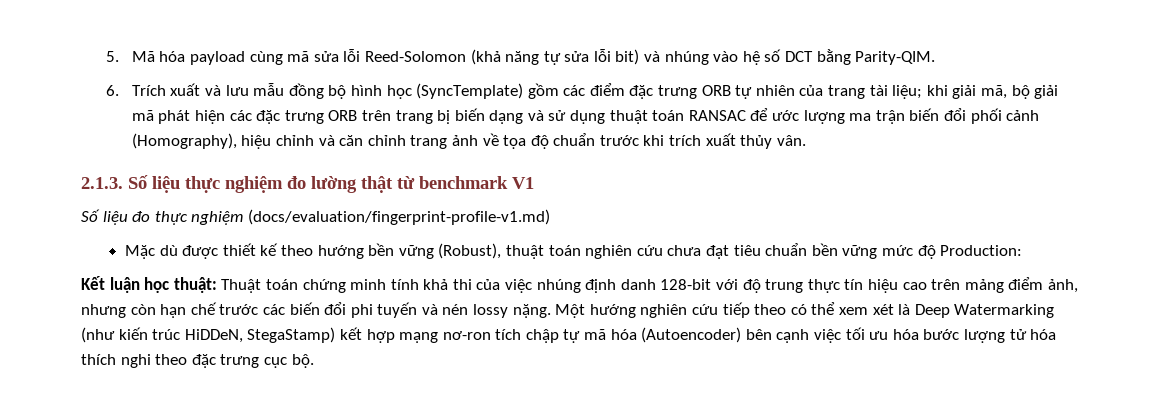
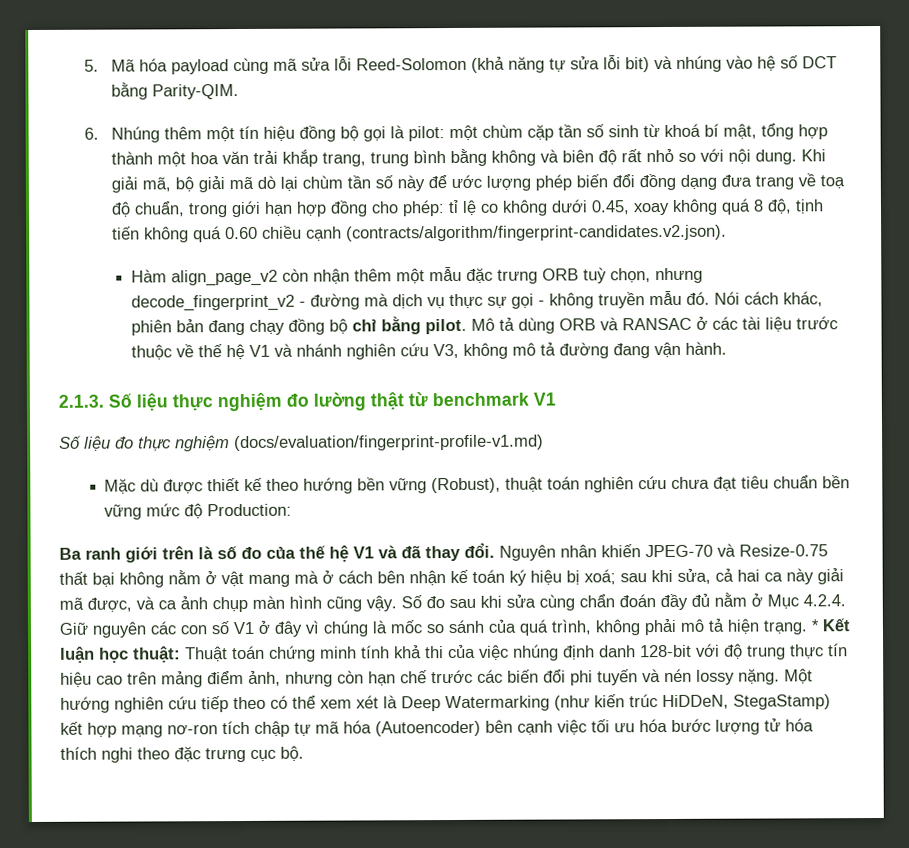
[131,83,948,99] Trích xuất và lưu mẫu đồng bộ hình học (SyncTemplate) gồm các điểm đặc trưng ORB tự nhiên của trang tài liệu; khi -> [111,123,829,143] [111,148,827,168] Nhúng thêm một tín hiệu đồng bộ gọi là pilot: một chùm cặp tần số sinh từ khoá bí mật, tổng hợp thành một hoa văn trải khắp trang, trung bình bằng không và biên độ rất nhỏ so với nội dung. Khi
[158,108,1040,124] [131,133,806,149] phát hiện các đặc trưng ORB trên trang bị biến dạng và sử dụng thuật toán RANSAC để ước lượng ma trận biến đổi phối cảnh (Homography), hiệu chỉnh và căn chỉnh trang ảnh về tọa độ chuẩn trước khi trích xuất thủy vân. -> [257,173,846,192] [111,198,825,218] [112,224,728,243] [130,266,703,287] [130,290,823,312] [130,316,838,336] [130,341,727,361] dò lại chùm tần số này để ước lượng phép biến đổi đồng dạng đưa trang về toạ độ chuẩn, trong giới hạn hợp đồng cho phép: tỉ lệ co không dưới 0.45, xoay không quá 8 độ, tịnh tiến không quá 0.60 chiều cạnh (contracts/algorithm/fingerprint-candidates.v2.json). // Hàm align_page_v2 còn nhận thêm một mẫu đặc trưng ORB tuỳ chọn, nhưng decode_fingerprint_v2 - đường mà dịch vụ thực sự gọi - không truyền mẫu đó. Nói cách khác, phiên bản đang chạy đồng bộ chỉ bằng pilot. Mô tả dùng ORB và RANSAC ở các tài liệu trước thuộc về thế hệ V1 và nhánh nghiên cứu V3, không mô tả đường đang vận hành.
(1023, 250) none -> [59,542,828,563] [59,568,844,588] [59,592,846,613] [59,618,819,638] Ba ranh giới trên là số đo của thế hệ V1 và đã thay đổi. Nguyên nhân khiến JPEG-70 và Resize-0.75 thất bại không nằm ở vật mang mà ở cách bên nhận kế toán ký hiệu bị xoá; sau khi sửa, cả hai ca này giải mã được, và ca ảnh chụp màn hình cũng vậy. Số đo sau khi sửa cùng chẩn đoán đầy đủ nằm ở Mục 4.2.4. Giữ nguyên các con số V1 ở đây vì chúng là mốc so sánh của quá trình, không phải mô tả hiện trạng. *

